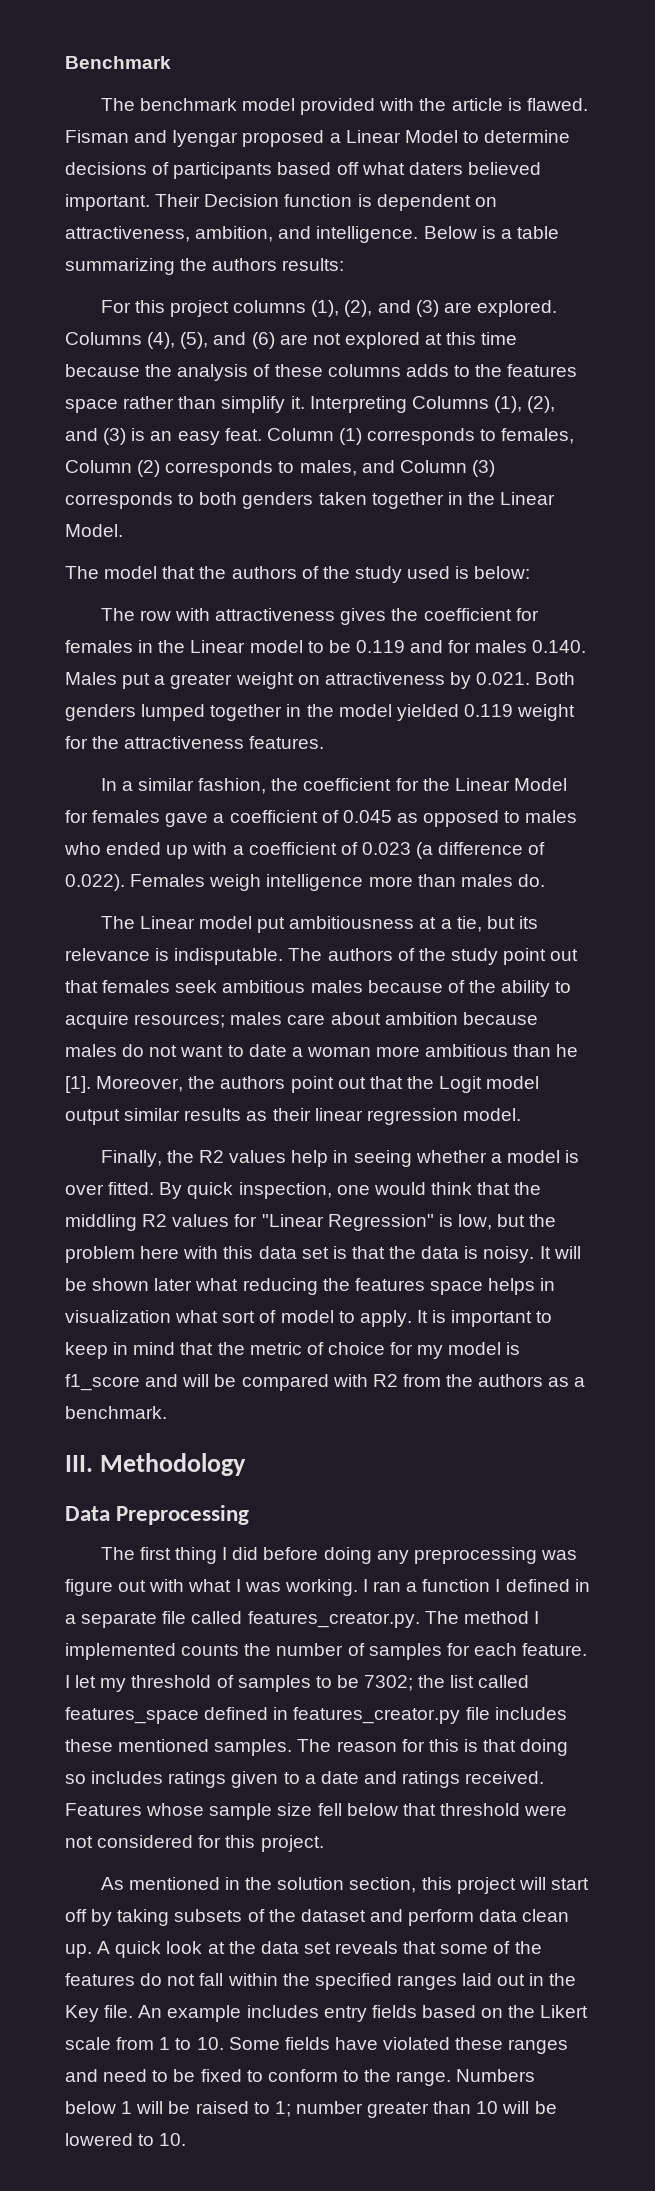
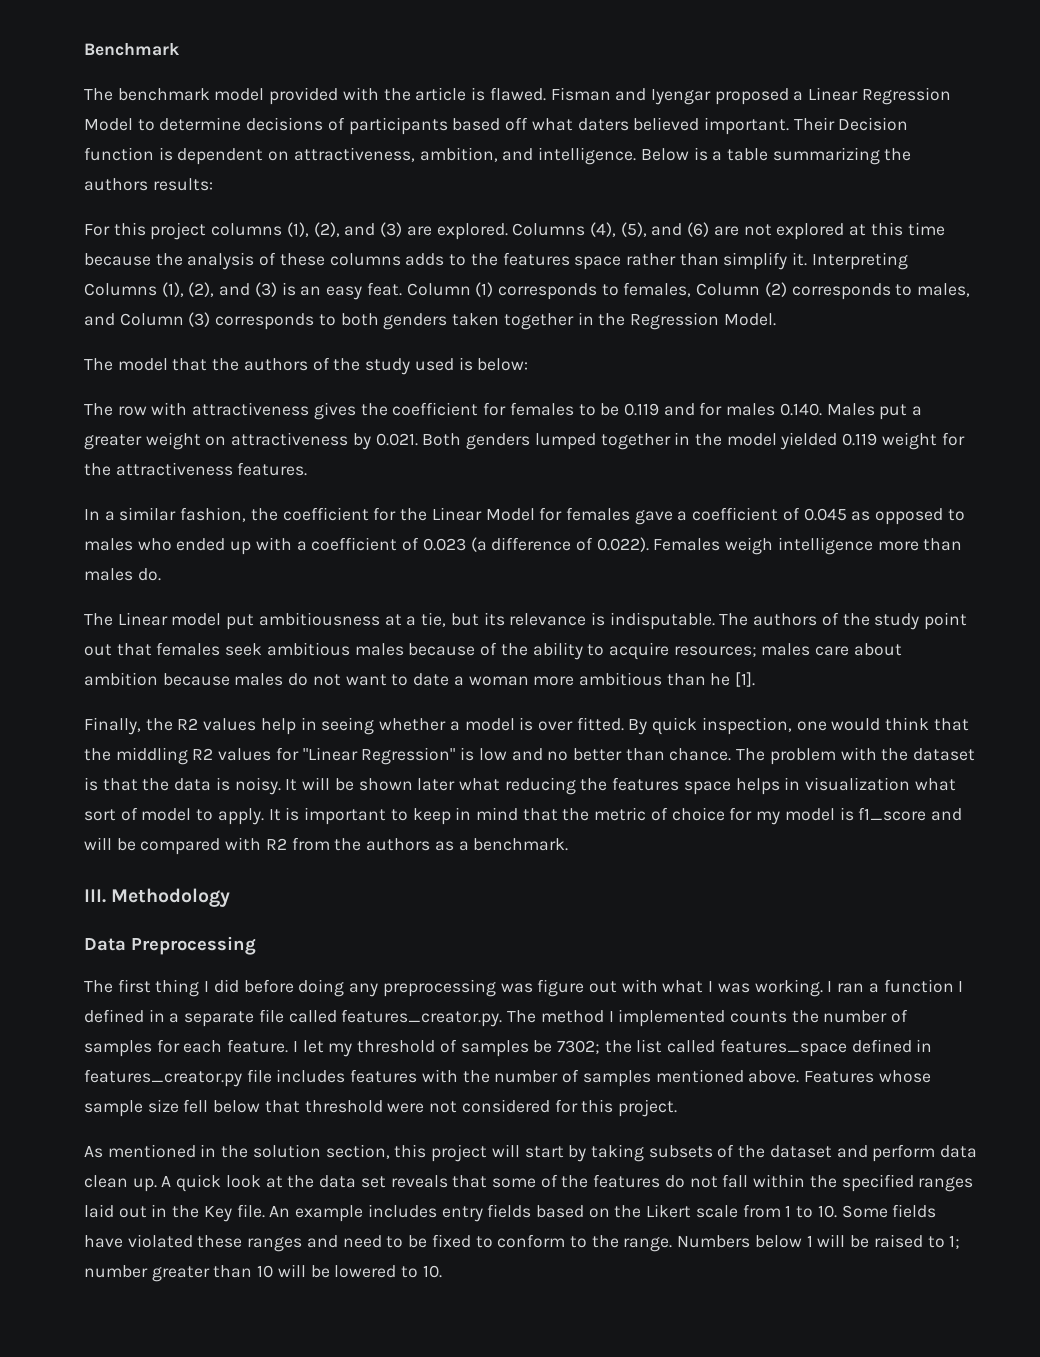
(401, 136) none -> [861,87,951,105] Regression
[500,492,556,505] Linear -> [629,312,719,330] Regression
[138,640,303,653] in the Linear model -> (574, 409) none
[96,1076,540,1093] [65,1108,521,1125] Moreover, the authors point out that the Logit model output similar results as their linear regression model. -> (756, 679) none
[457,1214,557,1230] [65,1246,329,1263] low, but the problem here with this data set -> [478,747,976,765] low and no better than chance. The problem with the dataset
[315,1676,332,1688] to -> (529, 1048) none
[65,1739,569,1756] [65,1771,545,1788] these mentioned samples. The reason for this is that doing so includes ratings given to a date and ratings received. -> [350,1069,800,1087] features with the number of samples mentioned above.
[65,1909,87,1922] off -> (564, 1152) none

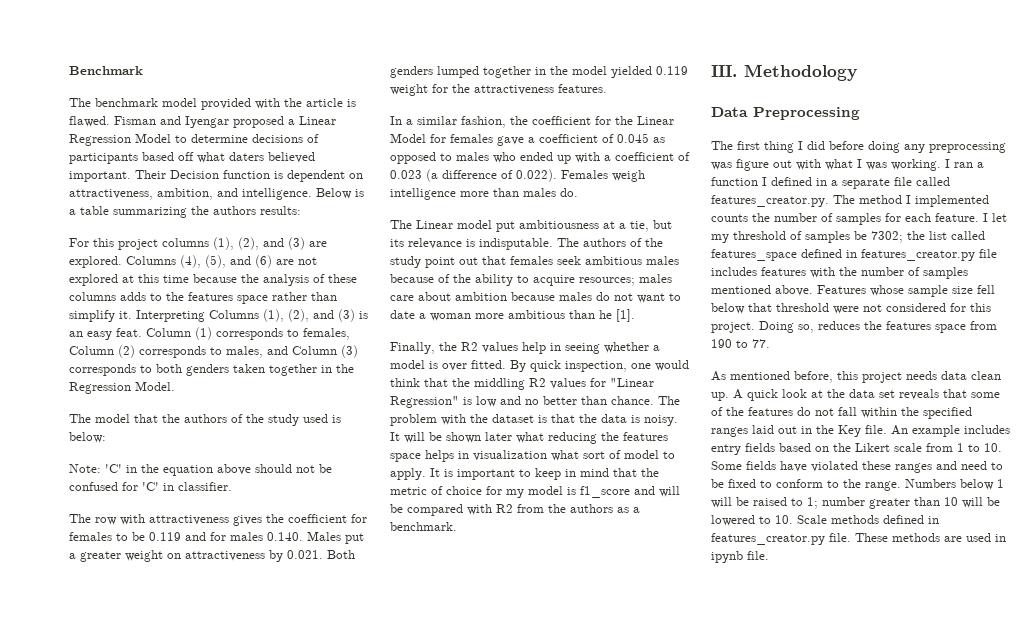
(529, 364) none -> [69,464,332,476] [69,482,232,491] // Note: 'C' in the equation above should not be confused for 'C' in classifier.
[84,1144,936,1162] // As mentioned in the solution section, this project will start by taking subsets of the dataset and perform -> [759,321,997,333] [711,339,770,348] [711,371,937,383] Doing so, reduces the features space from 190 to 77. // As mentioned before, this project needs
(442, 1271) none -> [797,515,939,524] [711,533,1006,545] [711,551,769,563] Scale methods defined in features_creator.py file. These methods are used in ipynb file.

